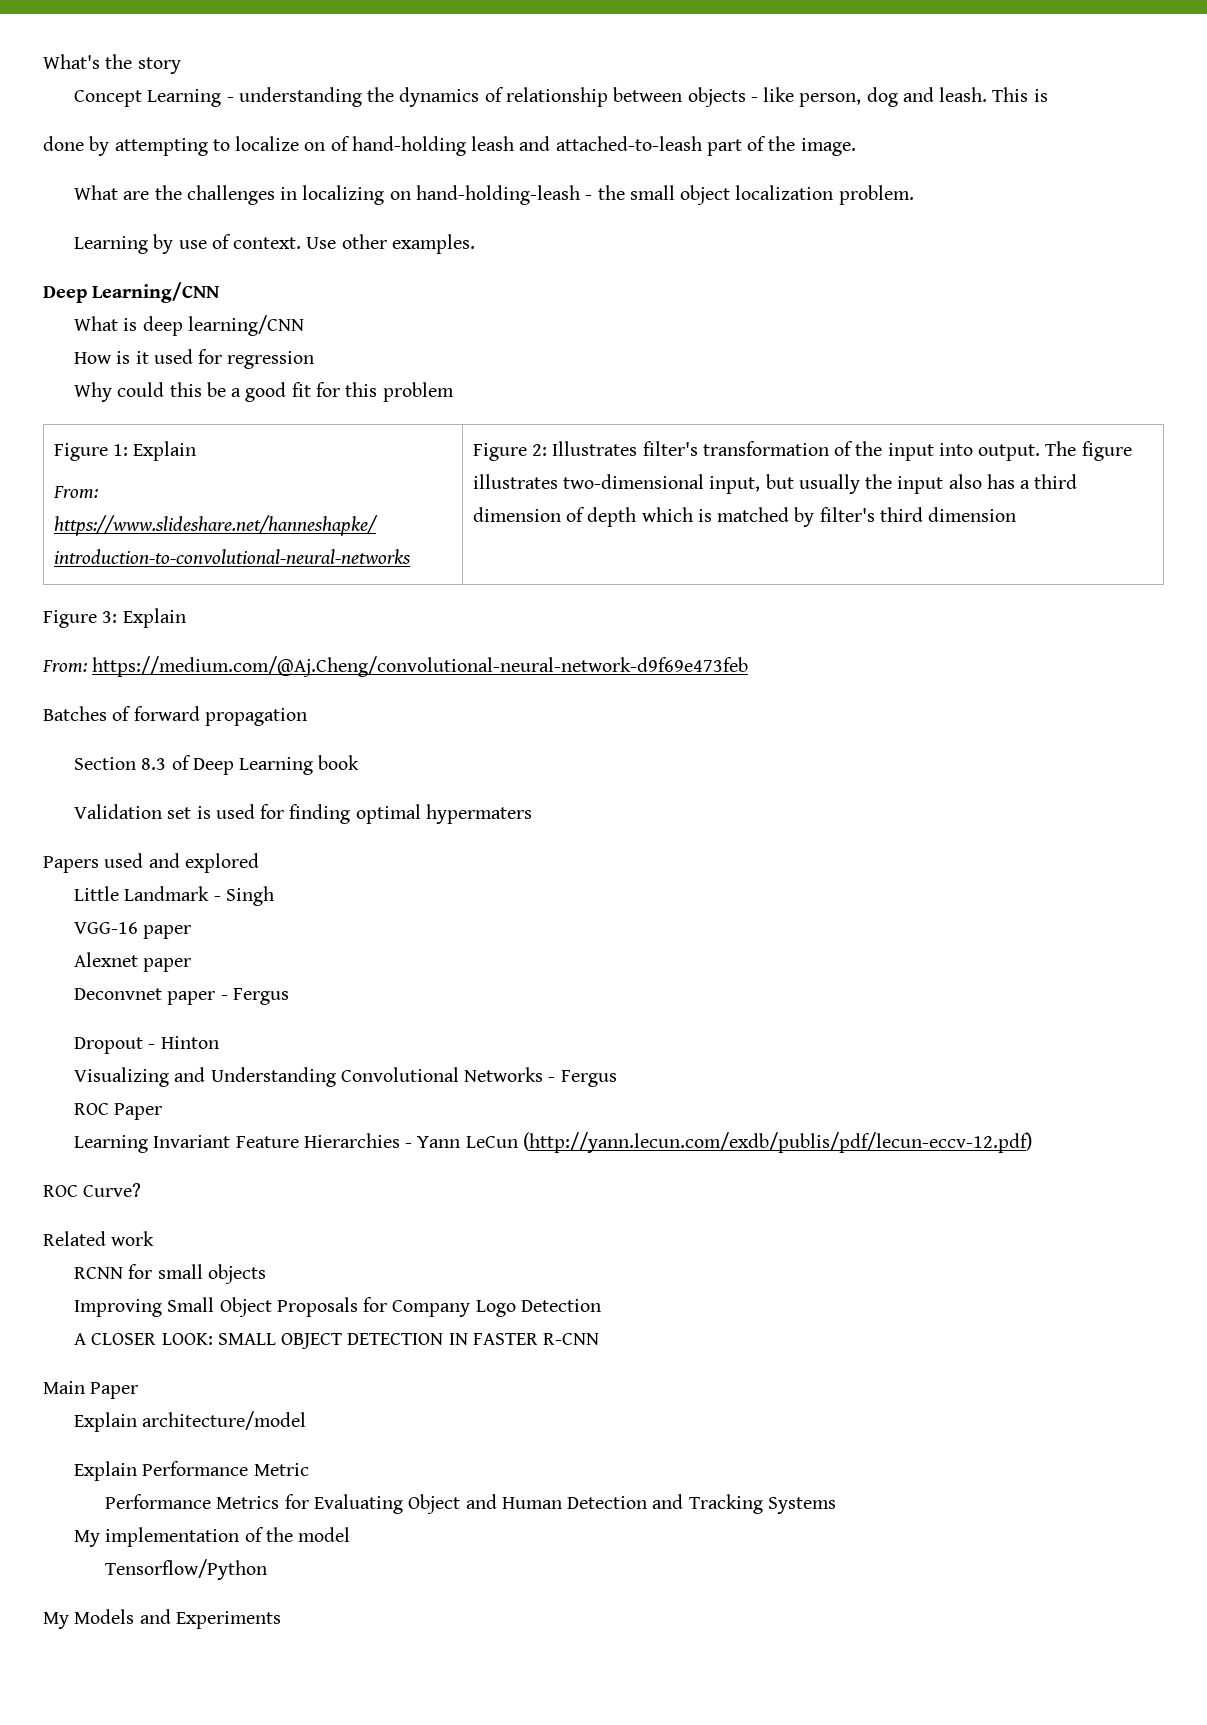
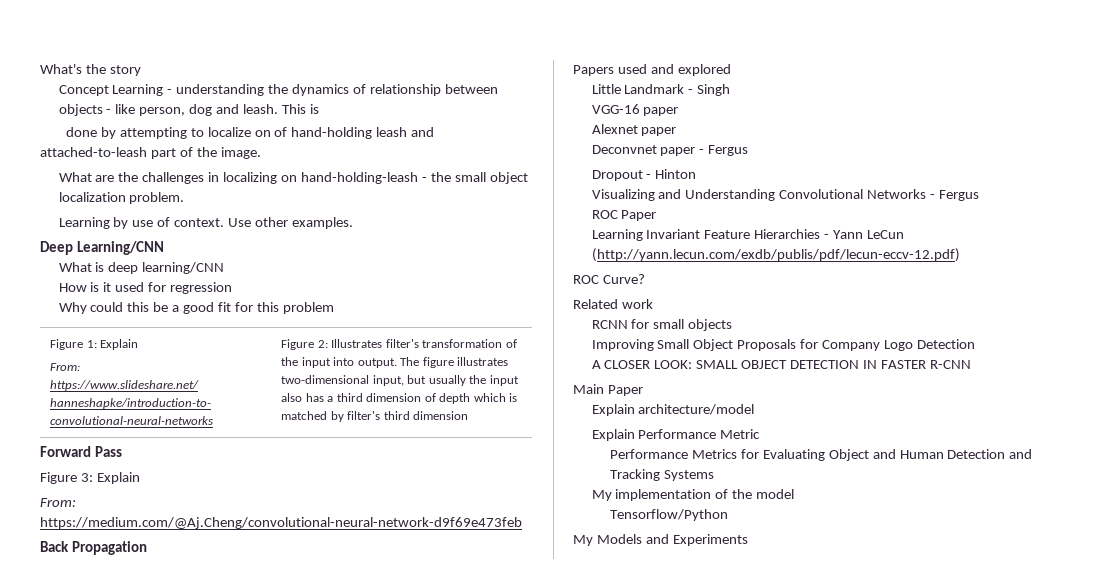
(1017, 514) none -> [40,446,122,457] // Forward Pass
[43,706,307,726] [74,755,360,775] [74,804,532,824] Batches of forward propagation // Section 8.3 of Deep Learning book // Validation set is used for finding optimal hypermaters -> [40,541,147,555] Back Propagation

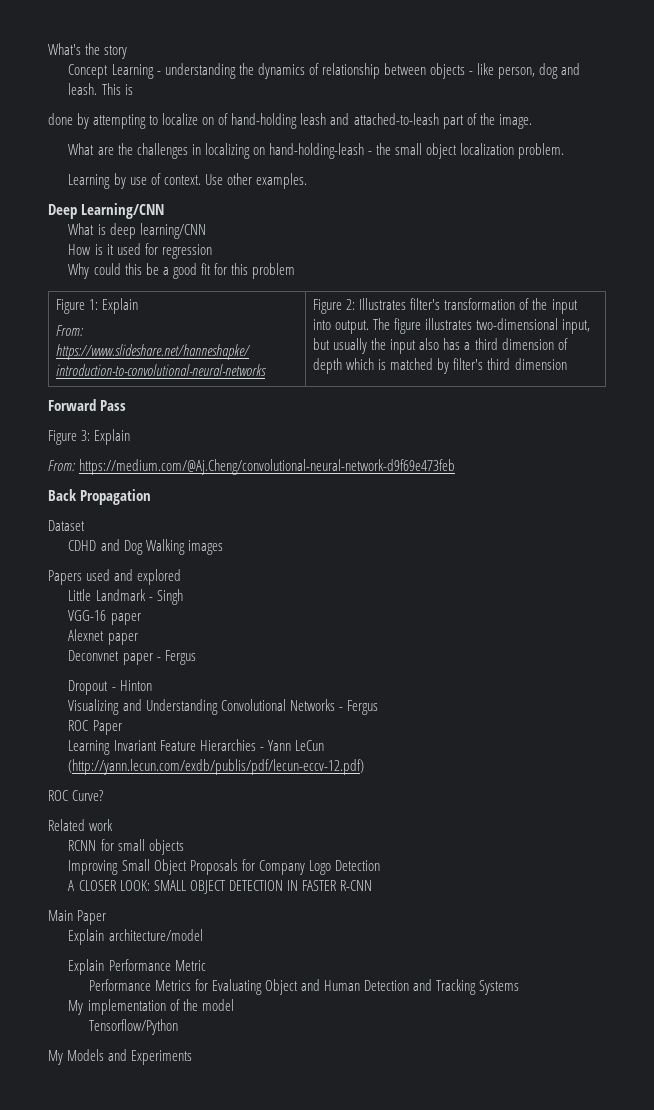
(147, 548) none -> [48,520,85,531] [68,539,223,555] // Dataset // CDHD and Dog Walking images

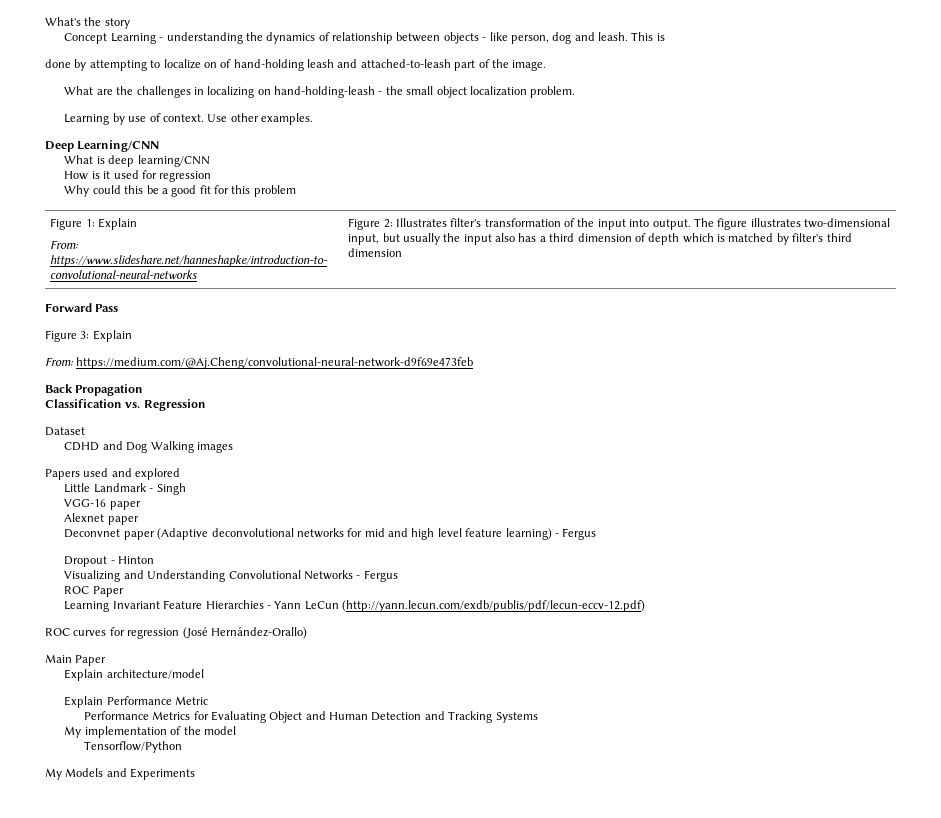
(152, 497) none -> [45,399,206,411] // Classification vs. Regression
(153, 659) none -> [157,528,552,540] (Adaptive deconvolutional networks for mid and high level feature learning)
[72,790,104,801] [48,819,114,831] [68,839,184,855] [68,859,380,875] [68,880,372,894] Curve? // Related work // RCNN for small objects // Improving Small Object Proposals for Company Logo Detection // A CLOSER LOOK: SMALL OBJECT DETECTION IN FASTER R-CNN -> [73,627,307,639] curves for regression (José Hernández-Orallo)

